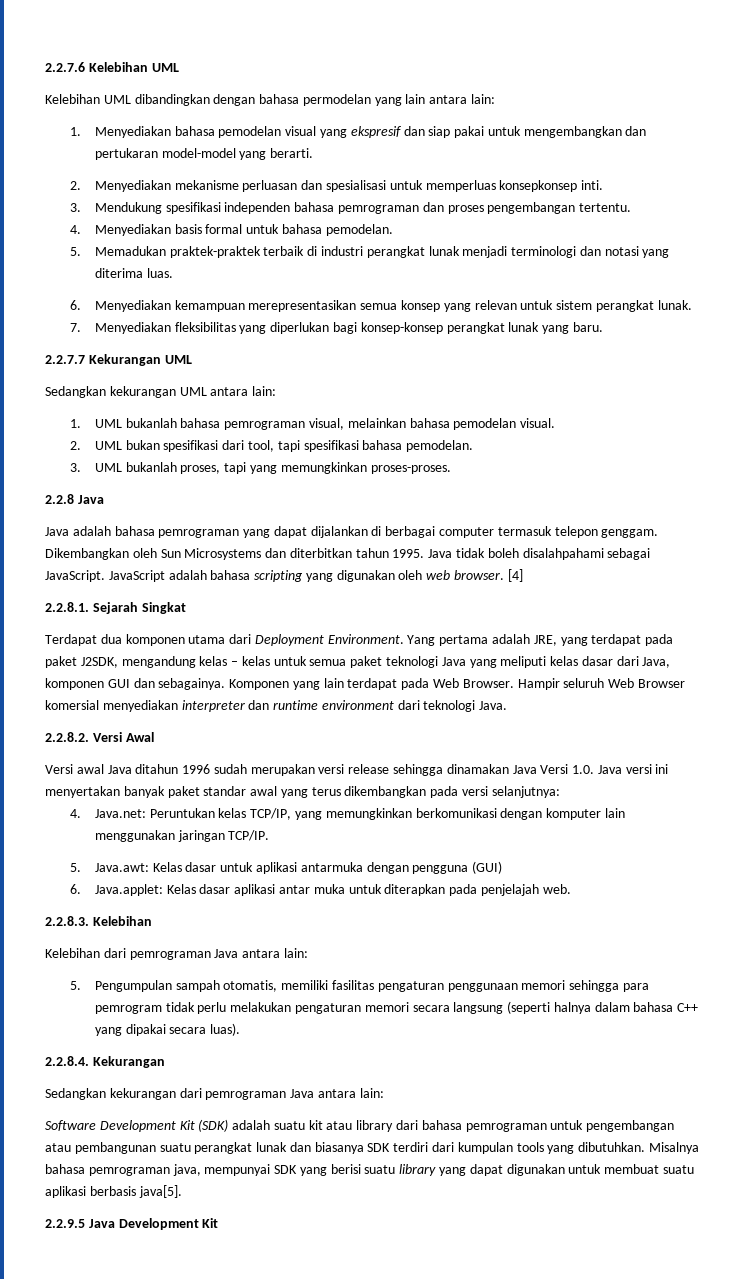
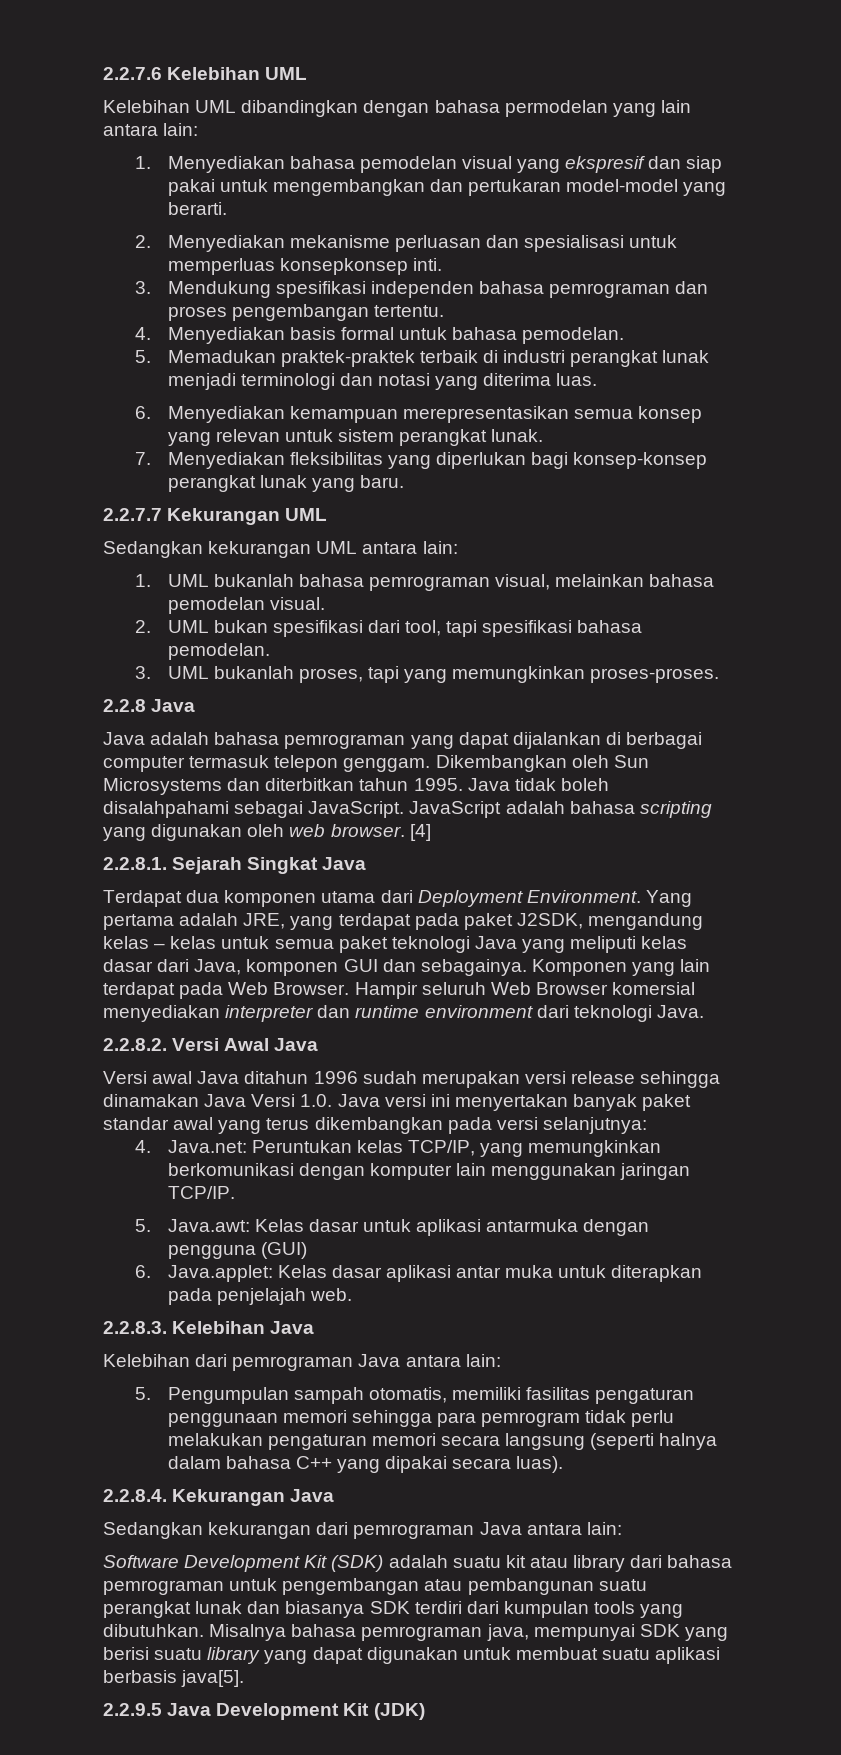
(186, 608) none -> [322,857,367,870] Java
(154, 737) none -> [274,1038,319,1051] Java
(152, 921) none -> [270,1321,315,1334] Java
(165, 1062) none -> [290,1489,335,1502] Java
(219, 1223) none -> [373,1703,425,1720] (JDK)

